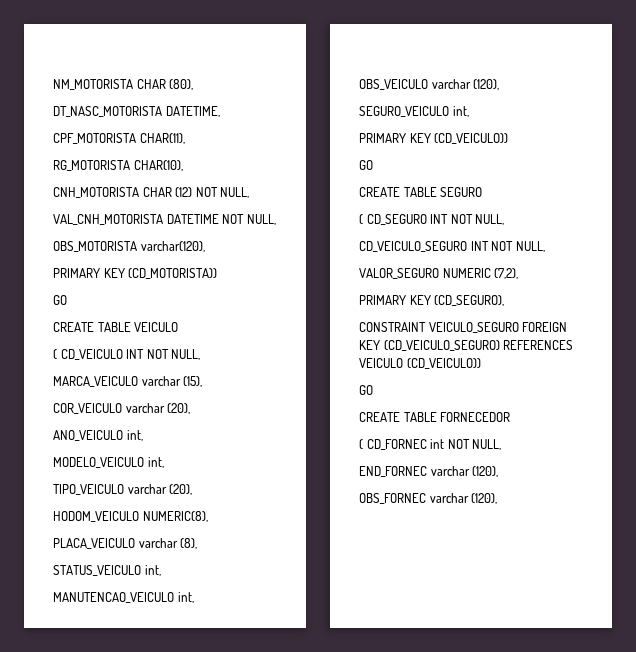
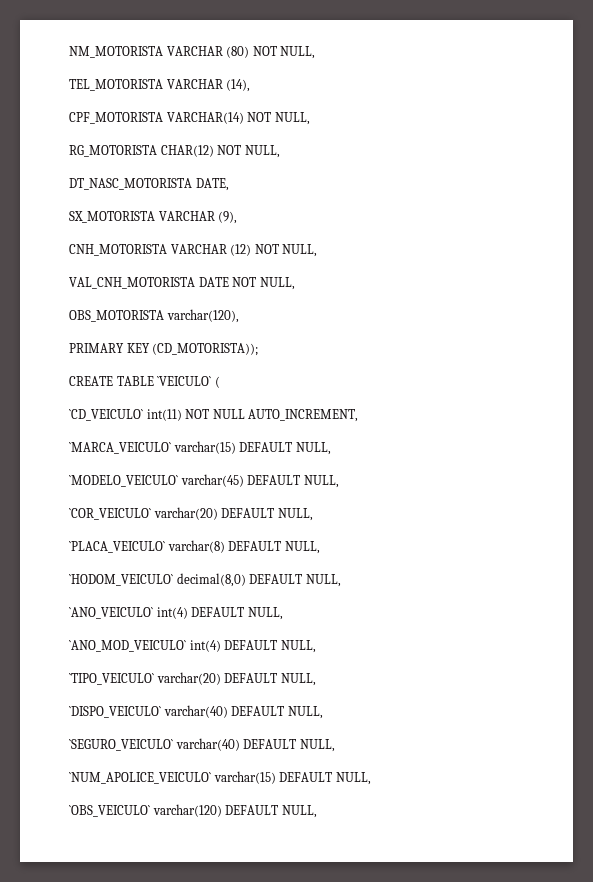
[136,79,194,90] [53,106,220,117] [53,133,185,144] [53,160,183,171] CHAR (80), // DT_NASC_MOTORISTA DATETIME, // CPF_MOTORISTA CHAR(11), // RG_MOTORISTA CHAR(10), -> [166,46,316,59] [69,79,251,92] [69,112,310,125] [69,145,280,158] [69,178,229,191] [69,211,238,224] VARCHAR (80) NOT NULL, // TEL_MOTORISTA VARCHAR (14), // CPF_MOTORISTA VARCHAR(14) NOT NULL, // RG_MOTORISTA CHAR(12) NOT NULL, // DT_NASC_MOTORISTA DATE, // SX_MOTORISTA VARCHAR (9),
[142,187,172,197] CHAR -> [170,244,227,254] VARCHAR
[166,214,219,224] DATETIME -> [198,277,229,287] DATE
[128,268,218,279] [53,295,67,305] [53,322,179,332] [53,349,201,360] [53,376,203,387] [53,403,191,414] [53,430,143,441] [53,457,164,468] [53,484,193,495] [53,511,208,522] [53,538,198,549] [53,565,161,576] [53,592,194,603] [359,79,500,90] [359,106,469,117] [359,133,509,144] [359,160,373,170] [359,187,483,197] [359,214,505,225] [359,241,545,252] [359,268,519,279] [359,295,505,306] [359,322,568,333] [359,340,574,351] [359,358,481,369] [359,385,373,395] [359,412,511,422] [359,439,502,450] [359,466,499,477] [359,493,498,504] (CD_MOTORISTA)) // GO // CREATE TABLE VEICULO // ( CD_VEICULO INT NOT NULL, // MARCA_VEICULO varchar (15), // COR_VEICULO varchar (20), // ANO_VEICULO int, // MODELO_VEICULO int, // TIPO_VEICULO varchar (20), // HODOM_VEICULO NUMERIC(8), // PLACA_VEICULO varchar (8), // STATUS_VEICULO int, // MANUTENCAO_VEICULO int, // OBS_VEICULO varchar (120), // SEGURO_VEICULO int, // PRIMARY KEY (CD_VEICULO)) // GO // CREATE TABLE SEGURO // ( CD_SEGURO INT NOT NULL, // CD_VEICULO_SEGURO INT NOT NULL, // VALOR_SEGURO NUMERIC (7,2), // PRIMARY KEY (CD_SEGURO), // CONSTRAINT VEICULO_SEGURO FOREIGN KEY (CD_VEICULO_SEGURO) REFERENCES VEICULO (CD_VEICULO)) // GO // CREATE TABLE FORNECEDOR // ( CD_FORNEC int NOT NULL, // END_FORNEC varchar (120), // OBS_FORNEC varchar (120), -> [152,343,259,356] [69,376,220,388] [69,409,359,422] [69,441,331,455] [69,474,339,488] [69,507,313,521] [69,540,320,554] [69,573,341,587] [69,607,283,620] [69,640,316,653] [69,672,316,686] [69,705,323,719] [69,738,335,752] [69,771,371,785] [69,804,317,818] (CD_MOTORISTA)); // CREATE TABLE `VEICULO` ( // `CD_VEICULO` int(11) NOT NULL AUTO_INCREMENT, // `MARCA_VEICULO` varchar(15) DEFAULT NULL, // `MODELO_VEICULO` varchar(45) DEFAULT NULL, // `COR_VEICULO` varchar(20) DEFAULT NULL, // `PLACA_VEICULO` varchar(8) DEFAULT NULL, // `HODOM_VEICULO` decimal(8,0) DEFAULT NULL, // `ANO_VEICULO` int(4) DEFAULT NULL, // `ANO_MOD_VEICULO` int(4) DEFAULT NULL, // `TIPO_VEICULO` varchar(20) DEFAULT NULL, // `DISPO_VEICULO` varchar(40) DEFAULT NULL, // `SEGURO_VEICULO` varchar(40) DEFAULT NULL, // `NUM_APOLICE_VEICULO` varchar(15) DEFAULT NULL, // `OBS_VEICULO` varchar(120) DEFAULT NULL,

